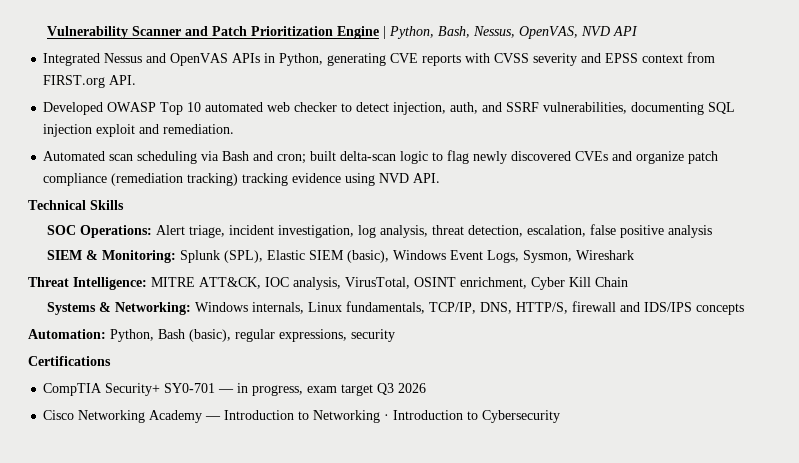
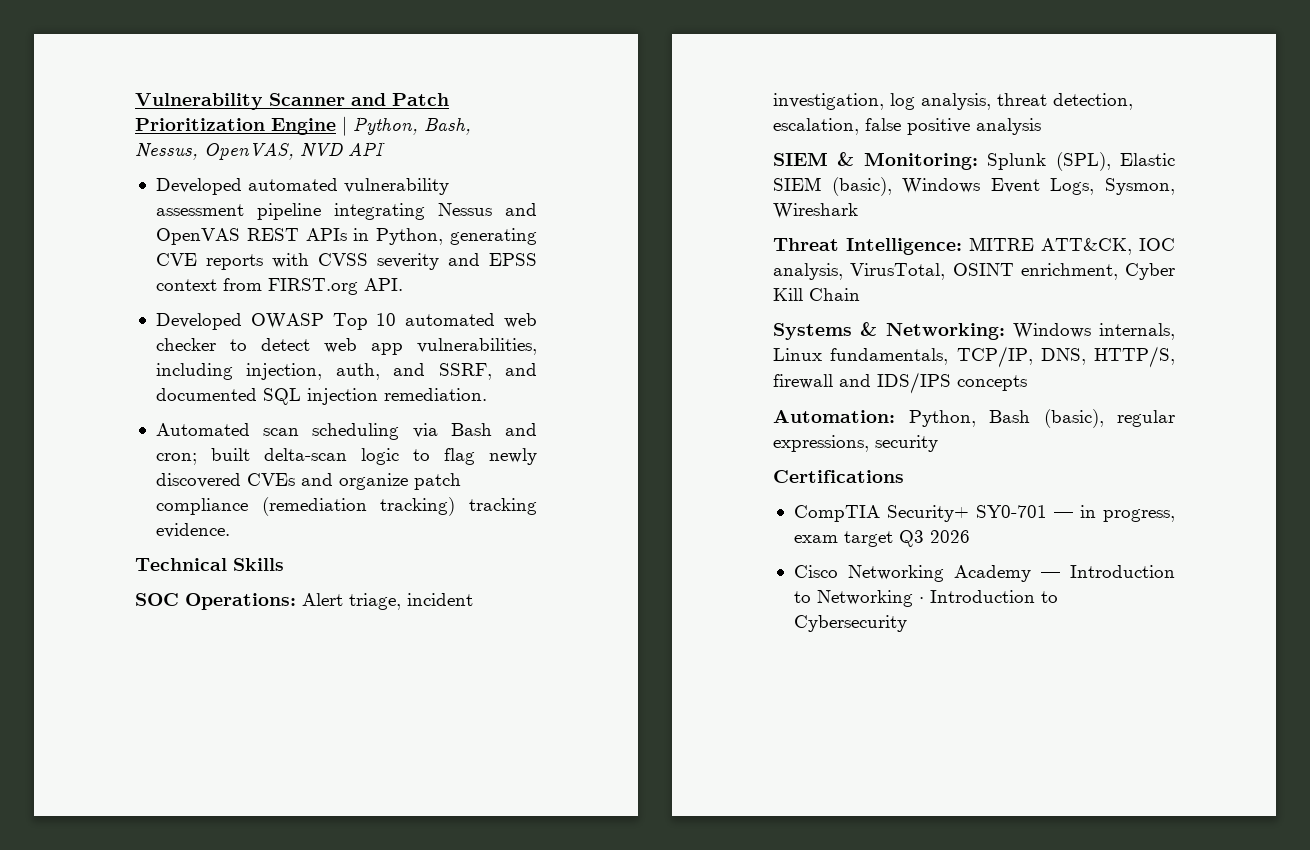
[43,53,101,66] Integrated -> [155,178,449,195] [155,203,425,220] Developed automated vulnerability assessment pipeline integrating
(229, 59) none -> [246,228,299,241] REST
[393,102,736,115] [43,124,160,137] injection, auth, and SSRF vulnerabilities, documenting SQL injection exploit and -> [323,338,537,355] [155,363,537,380] [155,388,378,405] web app vulnerabilities, including injection, auth, and SSRF, and documented SQL injection
[292,173,441,186] evidence using NVD API. -> [155,523,230,538] evidence.

